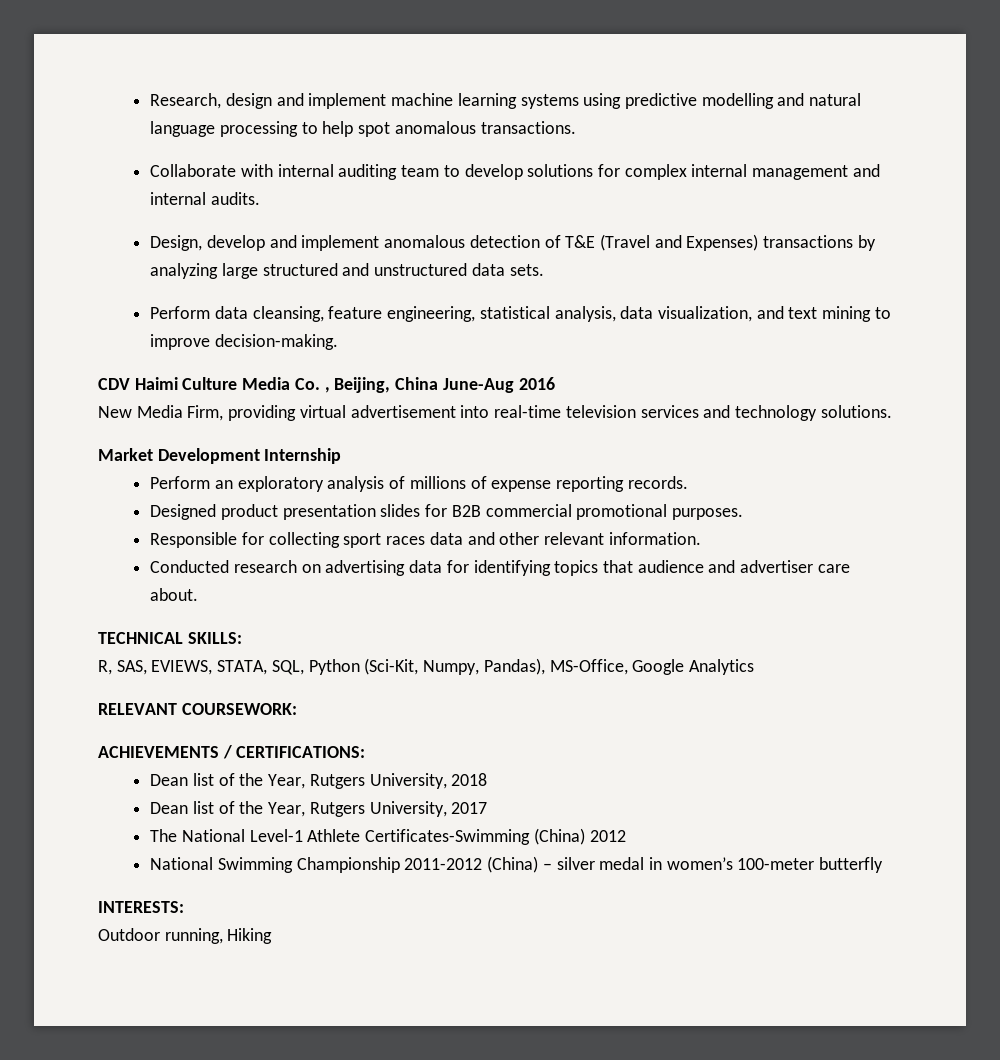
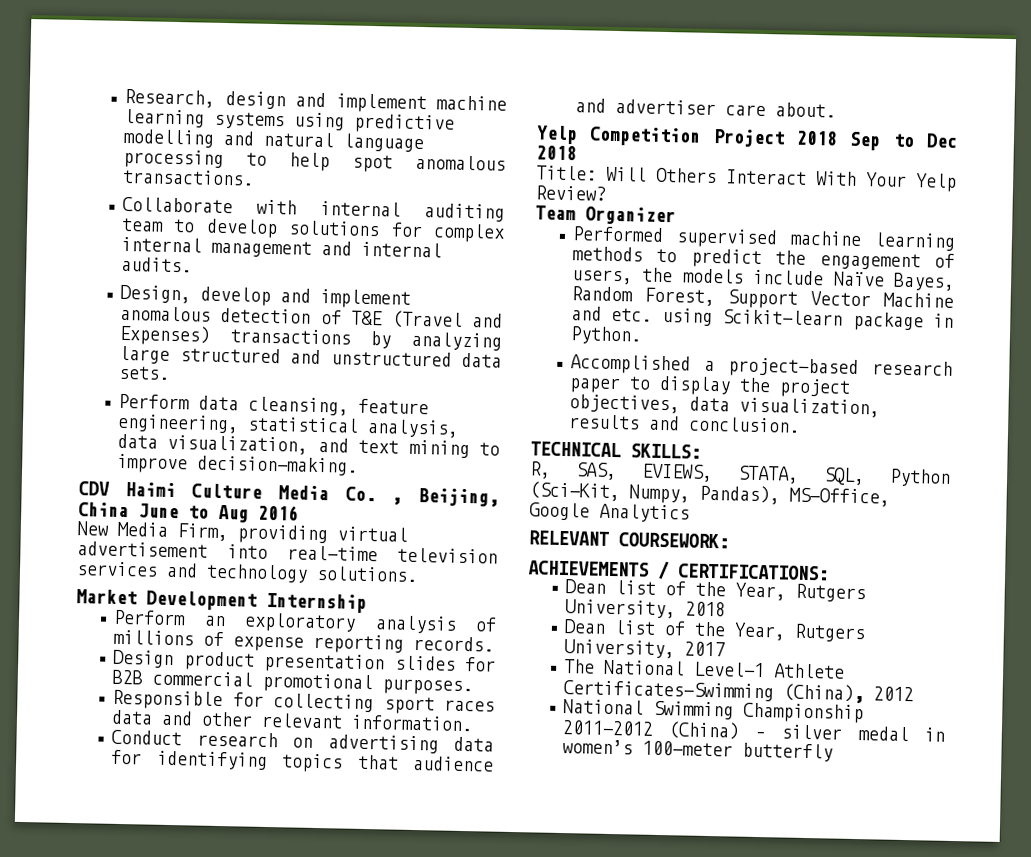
[442,378,514,393] June-Aug -> [138,503,249,523] June to Aug
[150,504,217,520] Designed -> [113,649,175,669] Design
[150,560,230,573] Conducted -> [111,729,183,746] Conduct
(199, 594) none -> [536,125,958,151] [536,145,577,161] [536,165,957,192] [535,185,606,201] [535,205,676,226] [572,226,956,251] [572,246,955,271] [571,267,955,291] [571,286,954,309] [571,306,954,332] [570,326,643,345] [570,354,953,379] [569,375,852,398] [569,394,881,418] [569,414,801,433] // Yelp Competition Project 2018 Sep to Dec 2018 // Title: Will Others Interact With Your Yelp Review? // Team Organizer // Performed supervised machine learning methods to predict the engagement of users, the models include Naïve Bayes, Random Forest, Support Vector Machine and etc. using Scikit-learn package in Python. // Accomplished a project-based research paper to display the project objectives, data visualization, results and conclusion.
[533,828,585,845] (China) -> [783,683,865,704] (China),
[98,901,184,913] [98,928,273,944] // INTERESTS: // Outdoor running, Hiking -> (834, 752) none

